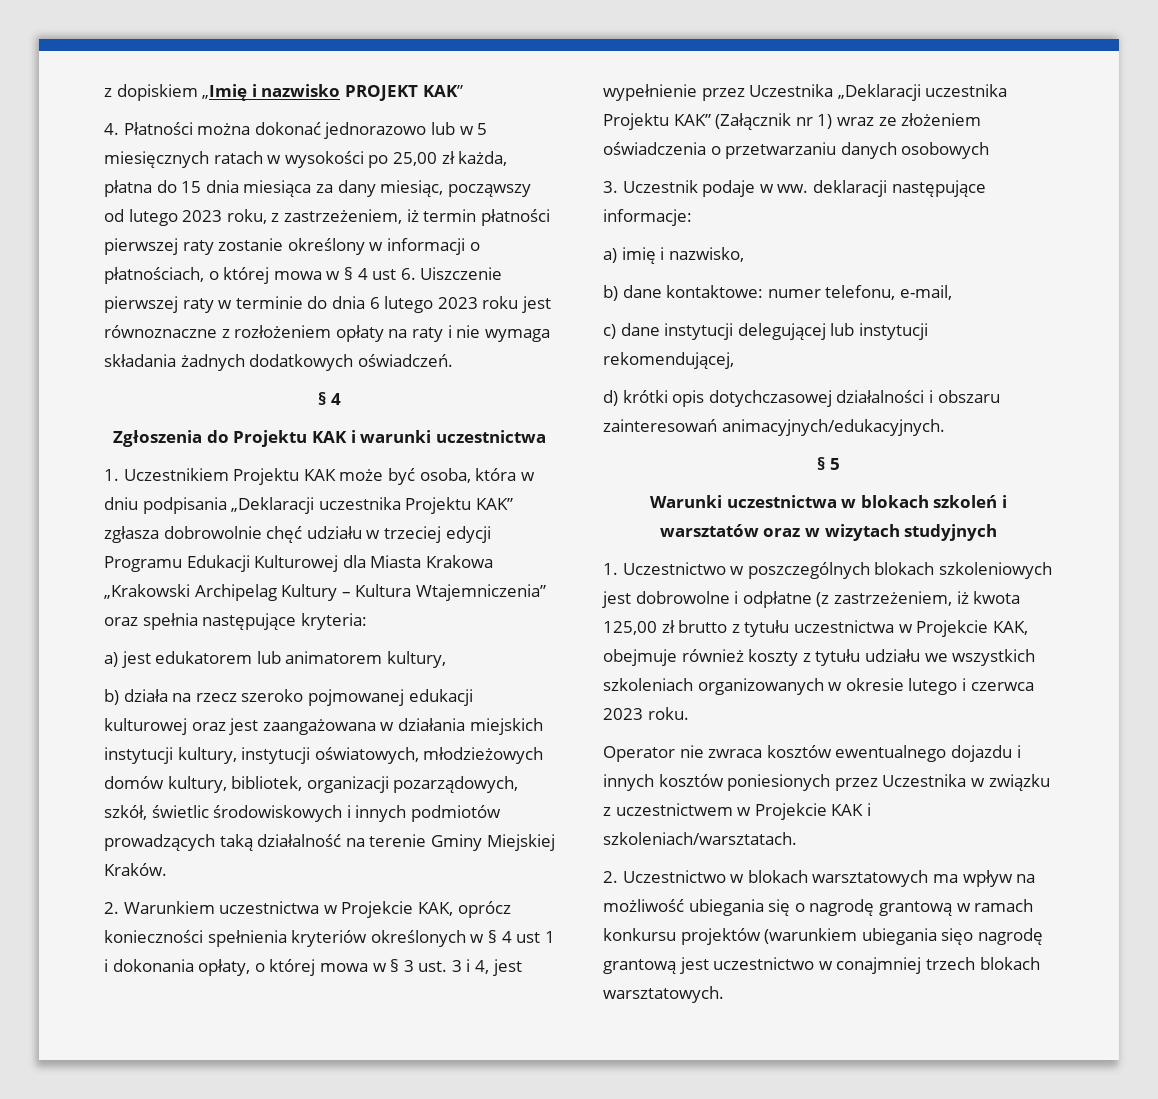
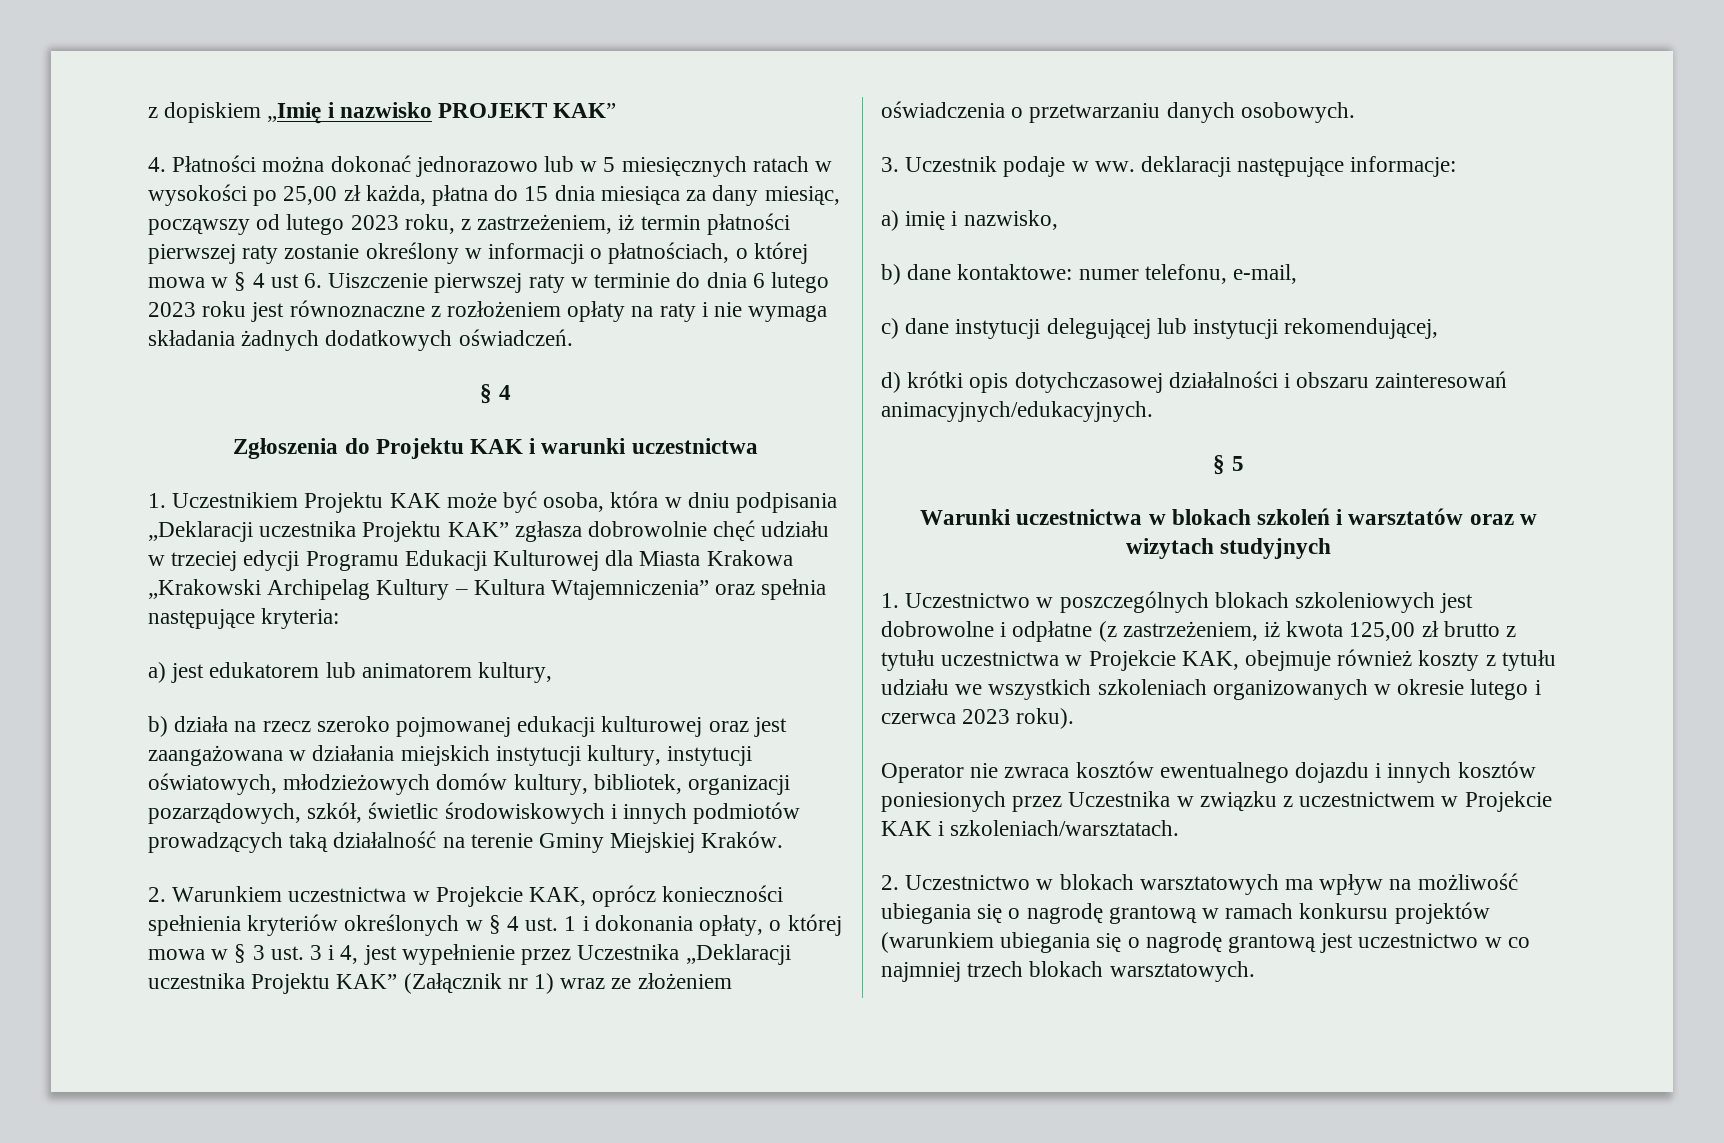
[516,932,541,943] ust -> [525,917,559,931] ust.
[901,142,990,159] osobowych -> [1240,102,1355,123] osobowych.
[647,707,689,720] roku. -> [1016,708,1075,729] roku).
[941,928,974,945] sięo -> [1096,933,1140,953] się o
[836,957,922,974] conajmniej -> [1507,937,1530,948] [881,962,961,982] co najmniej

